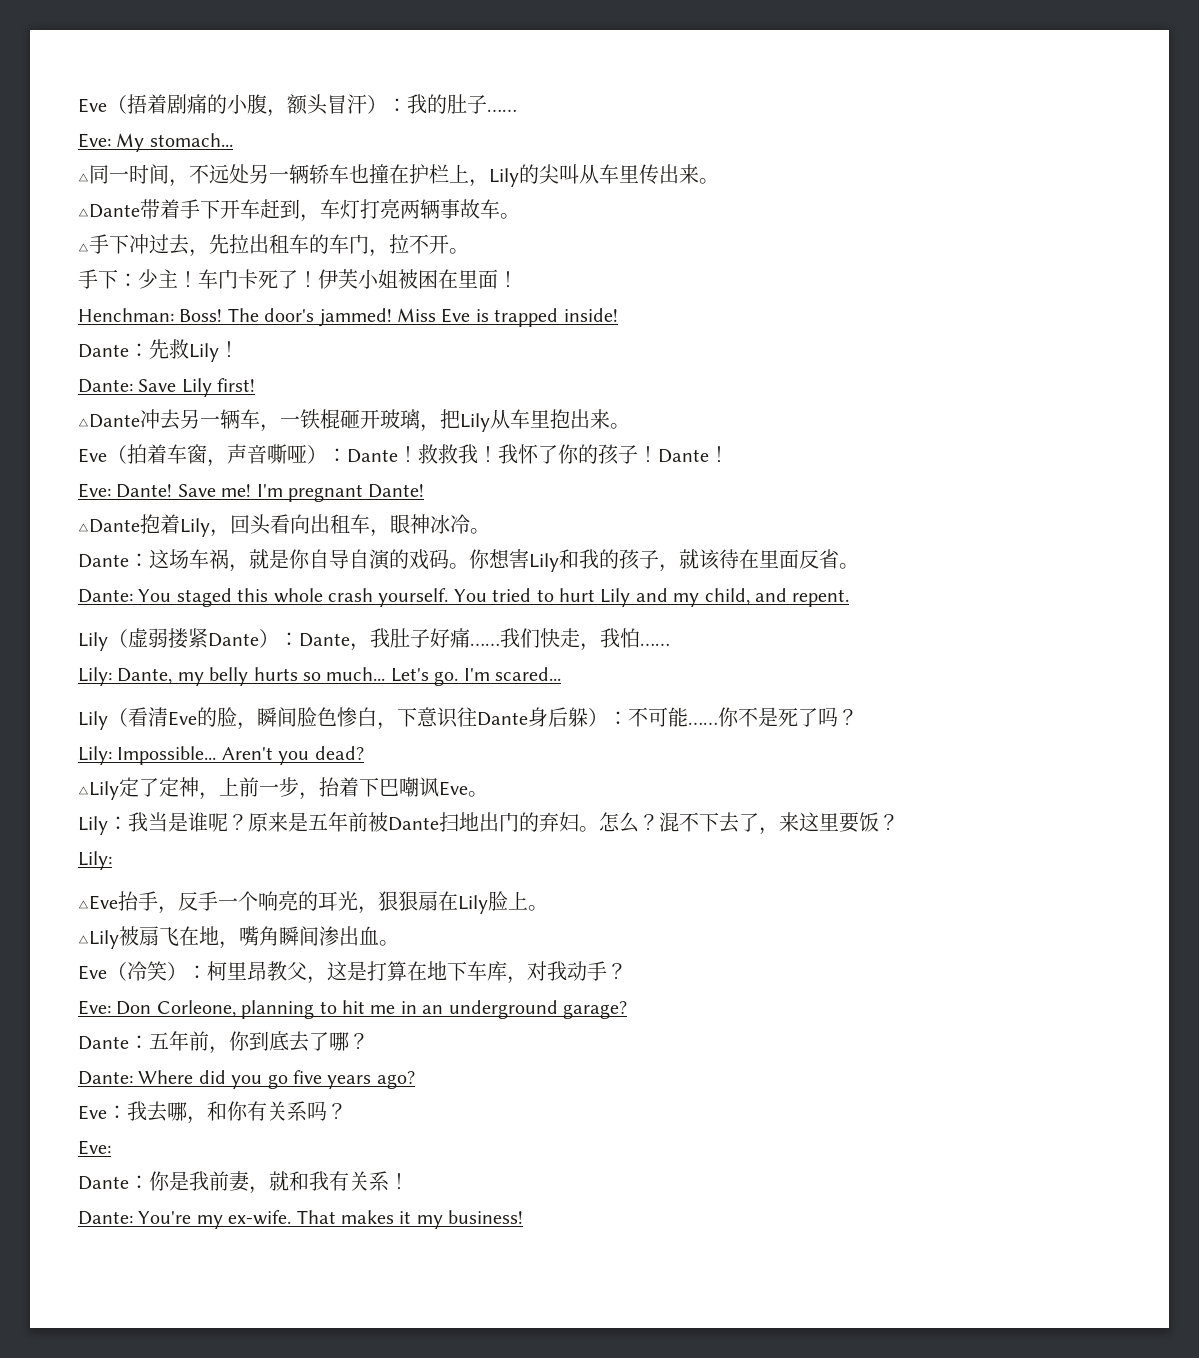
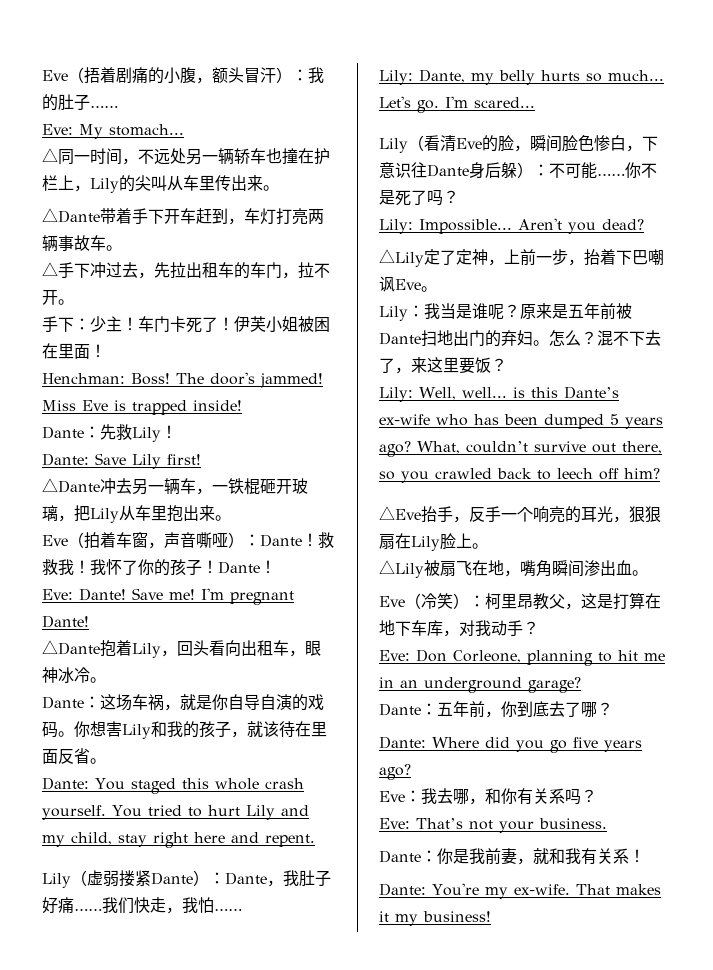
(750, 596) none -> [118,832,225,848] stay right here
(112, 860) none -> [419,386,619,400] [379,414,663,429] [379,441,662,457] [379,468,660,483] Well, well... is this Dante’s ex-wife who has been dumped 5 years ago? What, couldn’t survive out there, so you crawled back to leech off him?
(111, 1147) none -> [416,818,607,833] That’s not your business.

